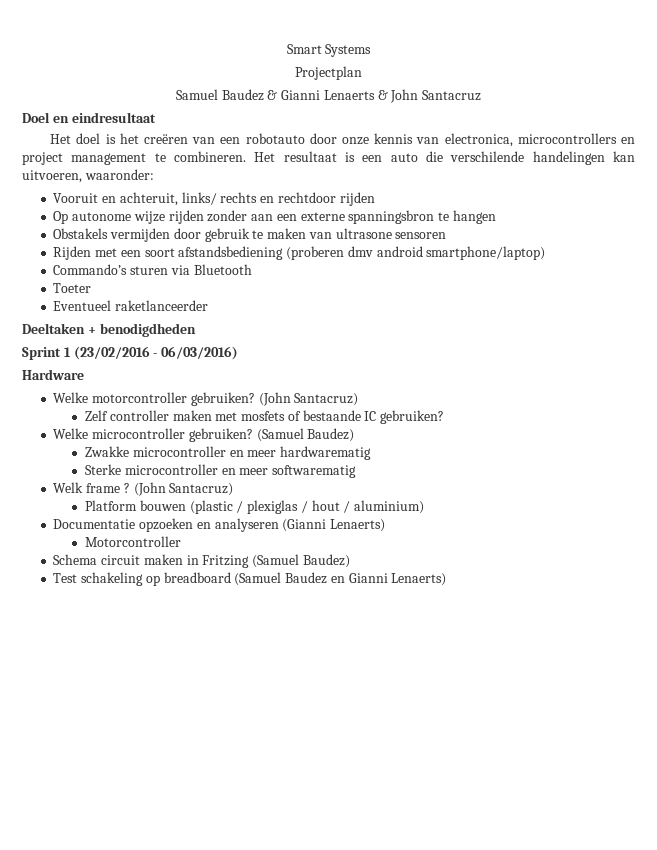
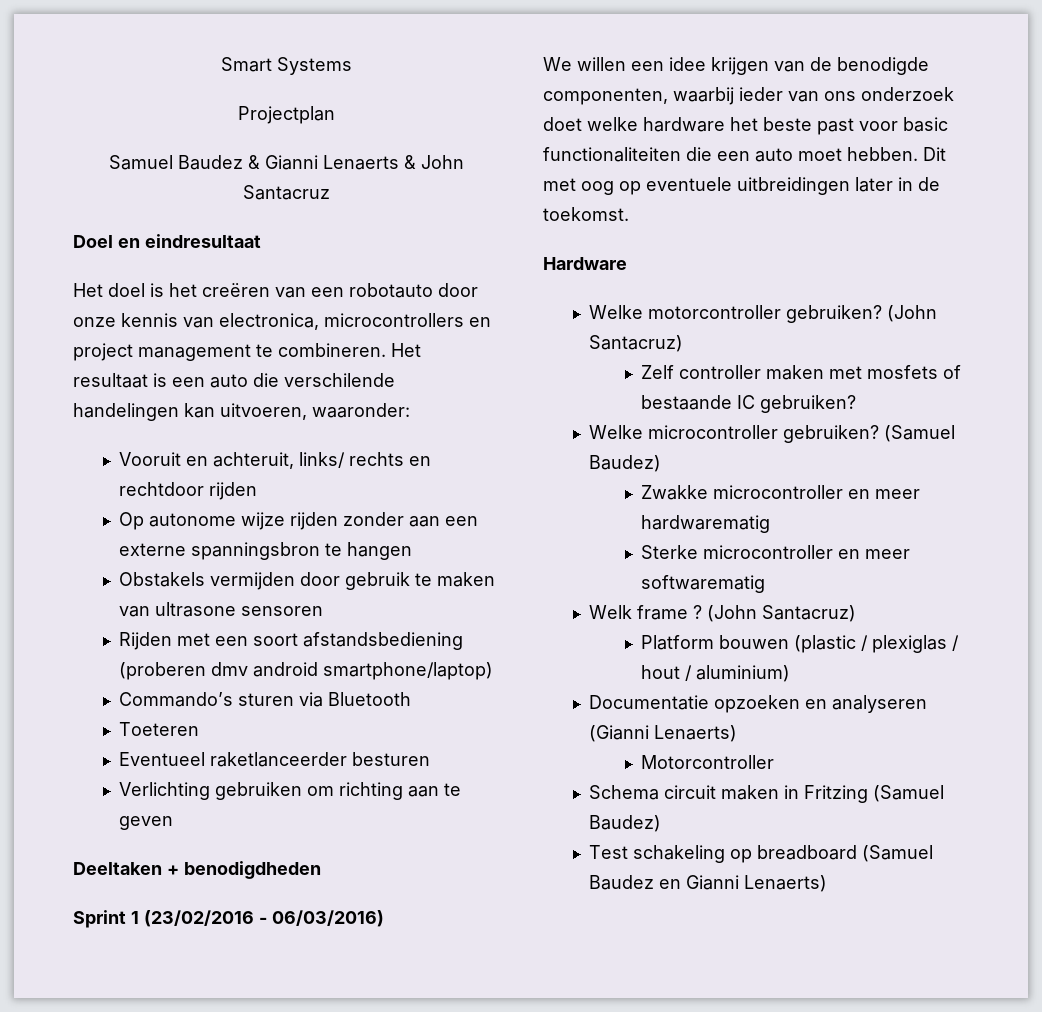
[53,283,92,293] Toeter -> [118,722,199,736] Toeteren
(209, 305) none -> [351,752,430,766] [118,782,461,800] [118,816,173,830] besturen // Verlichting gebruiken om richting aan te geven
(239, 353) none -> [543,57,929,75] [543,87,954,105] [543,117,948,135] [543,147,946,162] [543,177,940,195] [543,207,629,221] // We willen een idee krijgen van de benodigde componenten, waarbij ieder van ons onderzoek doet welke hardware het beste past voor basic functionaliteiten die een auto moet hebben. Dit met oog op eventuele uitbreidingen later in de toekomst.

